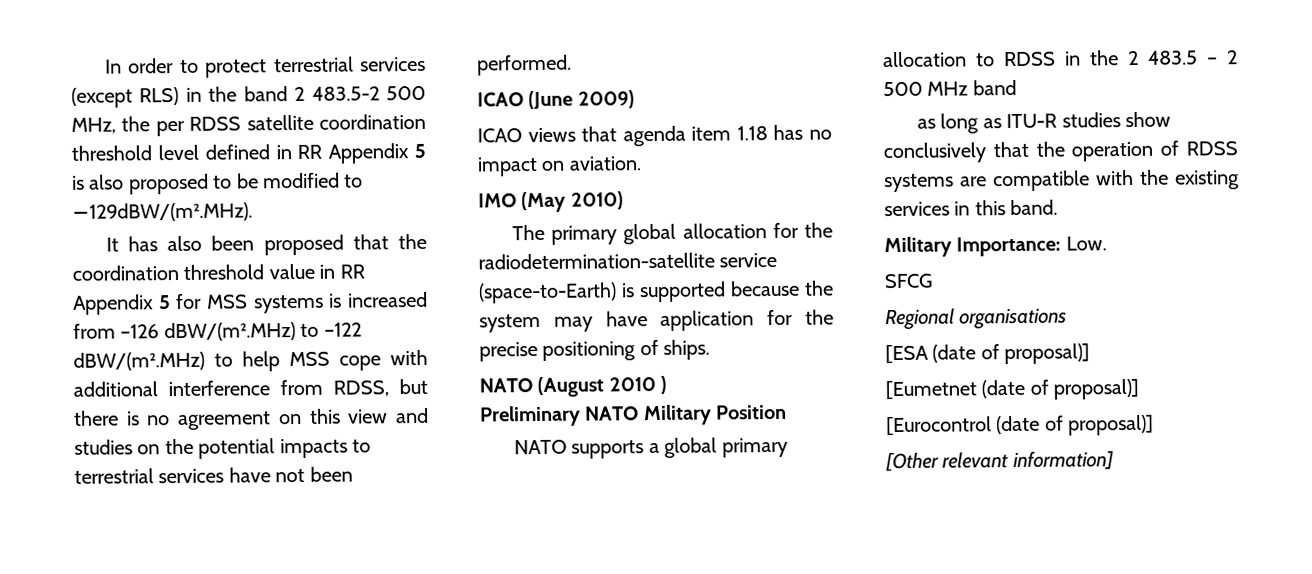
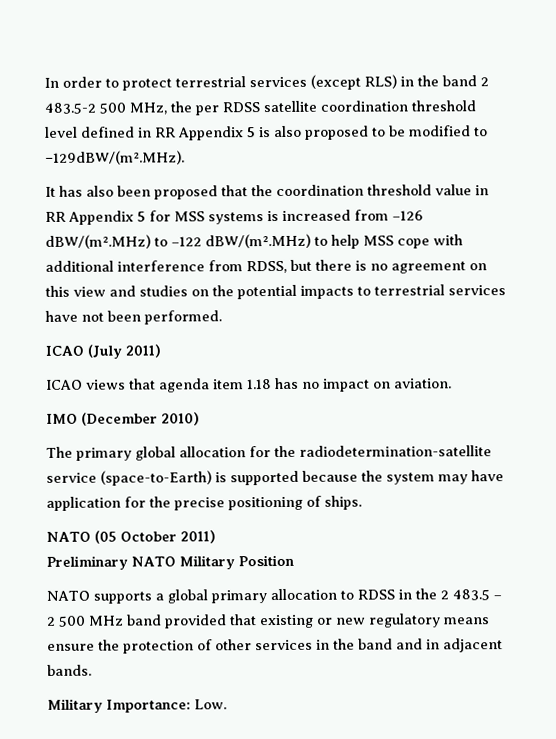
[528,90,635,110] (June 2009) -> [87,344,161,359] (July 2011)
[521,191,567,213] (May -> [81,412,158,426] (December
[537,375,668,397] (August 2010 ) -> [94,530,216,544] (05 October 2011)
[916,111,1171,134] [883,140,1238,164] [884,169,1240,193] [884,199,1059,217] [884,236,1107,258] [884,273,933,289] [885,308,1068,331] [885,343,1091,365] [885,378,1140,400] [886,414,1155,436] [885,451,1114,472] // as long as ITU-R studies show conclusively that the operation of RDSS systems are compatible with the existing services in this band. // Military Importance: Low. // SFCG // Regional organisations // [ESA (date of proposal)] // [Eumetnet (date of proposal)] // [Eurocontrol (date of proposal)] // [Other relevant information] -> [164,613,490,629] [47,638,503,654] [47,664,92,676] [47,698,227,713] provided that existing or new regulatory means ensure the protection of other services in the band and in adjacent bands. // Military Importance: Low.

